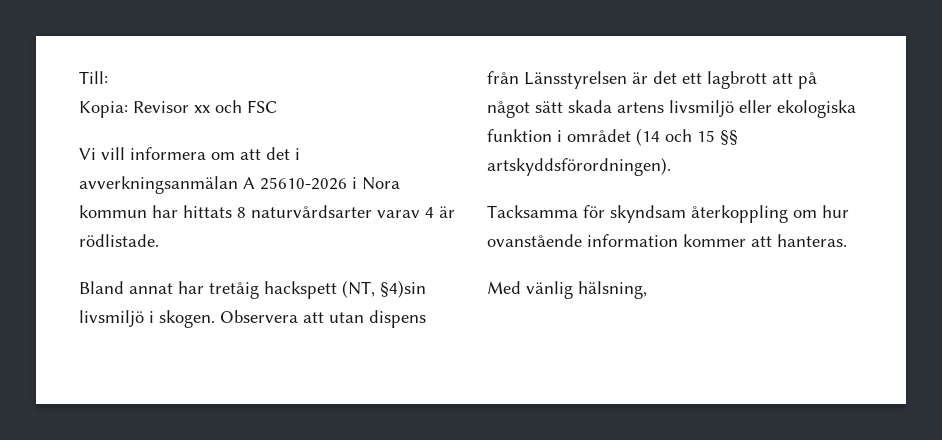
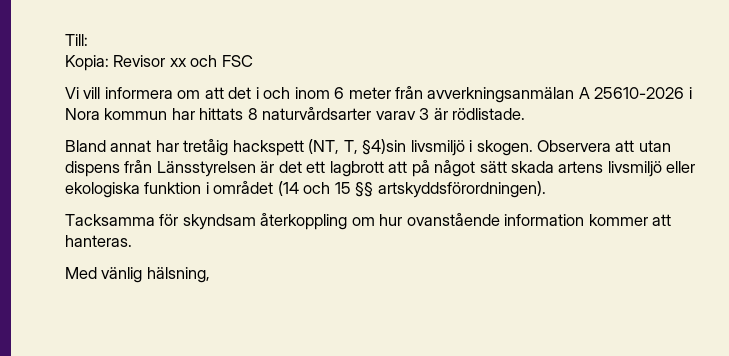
(300, 154) none -> [263,86,424,99] och inom 6 meter från
[425,207,434,218] 4 -> [419,108,430,120] 3
(375, 289) none -> [343,140,358,154] T,

